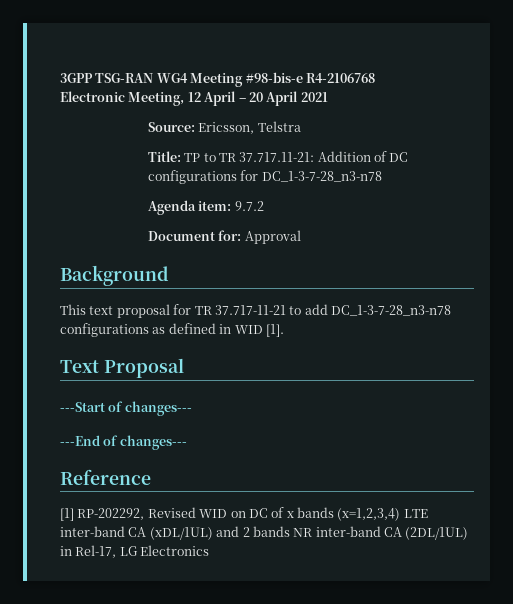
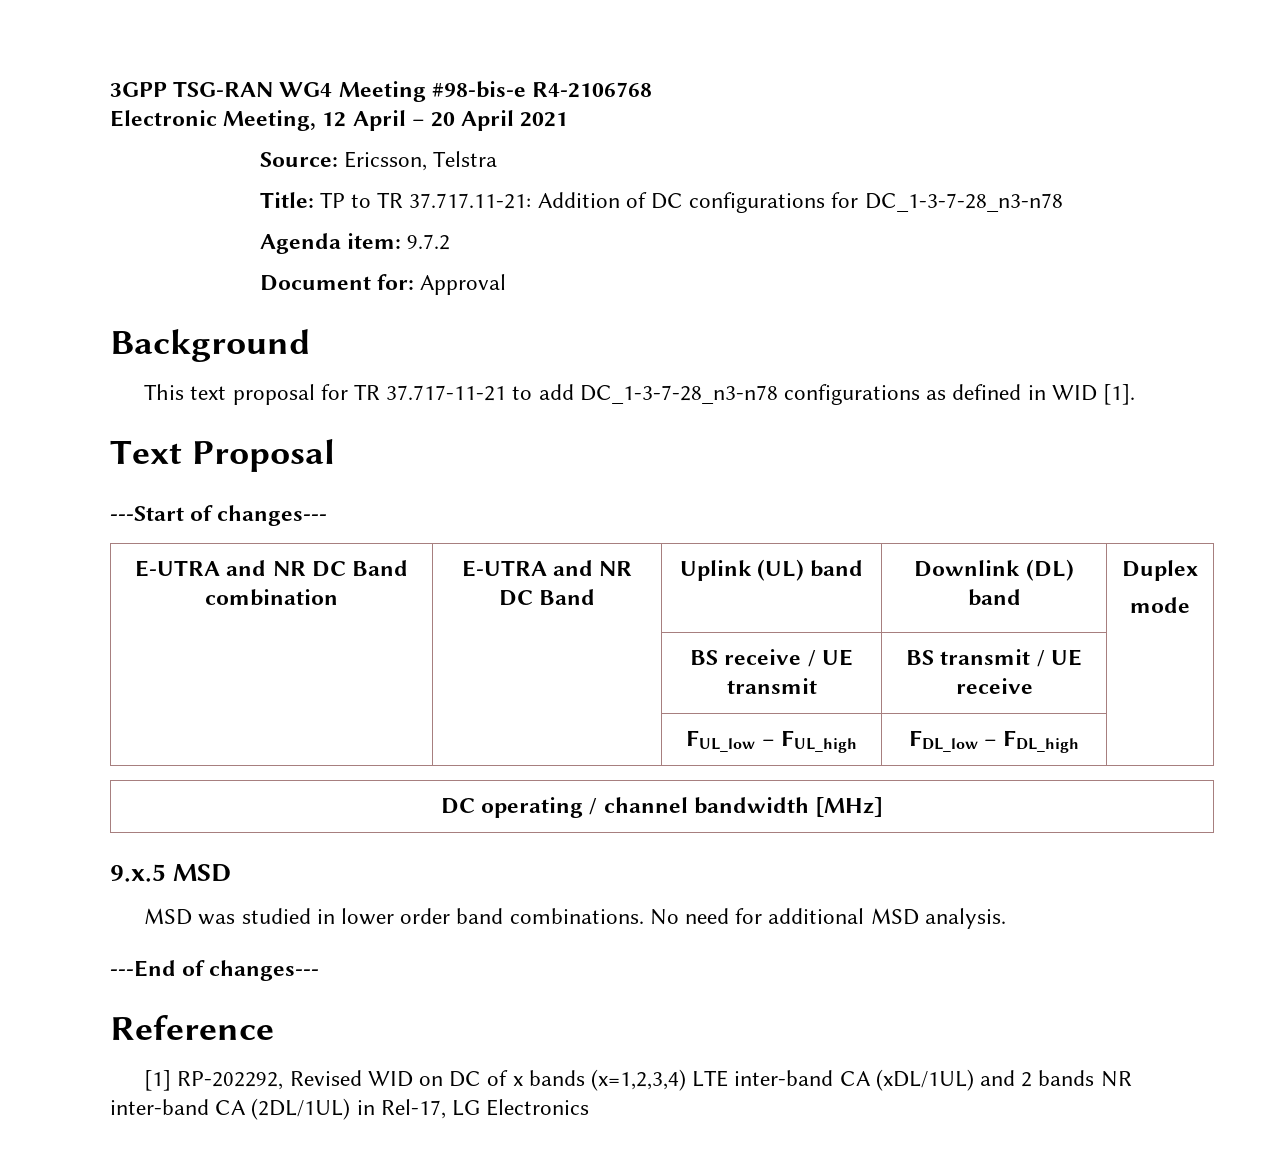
(192, 408) none -> [135,560,408,577] [205,589,338,606] [461,560,633,577] [498,589,596,606] [679,559,864,581] [914,559,1074,581] [967,589,1021,606] [1122,560,1198,581] [1130,597,1190,613] [690,649,853,667] [726,678,817,694] [906,649,1082,667] [955,678,1033,694] [686,730,857,753] [908,730,1080,753] [440,797,884,818] [110,864,232,882] [144,908,1006,929] // E-UTRA and NR DC Band combination | E-UTRA and NR DC Band | Uplink (UL) band | Downlink (DL) band | Duplex // mode // | | BS receive / UE transmit | BS transmit / UE receive | // | | FUL_low – FUL_high | FDL_low – FDL_high | // DC operating / channel bandwidth [MHz] // 9.x.5 MSD // MSD was studied in lower order band combinations. No need for additional MSD analysis.

